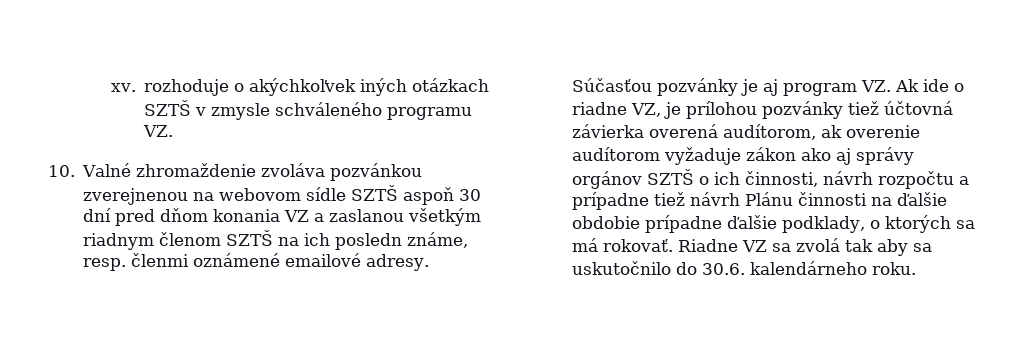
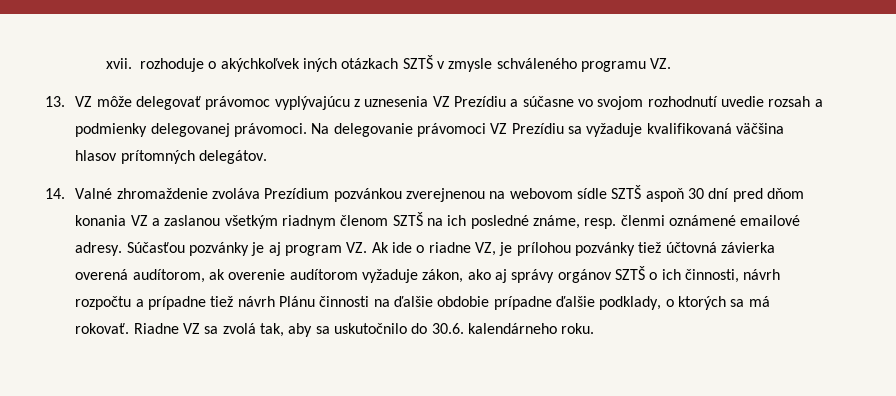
[111,83,137,92] xv. -> [105,58,132,69] xvii.
[48,165,75,177] 10. -> [45,96,823,110] [75,123,785,137] [75,150,268,164] [45,188,65,199] 13. VZ môže delegovať právomoc vyplývajúcu z uznesenia VZ Prezídiu a súčasne vo svojom rozhodnutí uvedie rozsah a podmienky delegovanej právomoci. Na delegovanie právomoci VZ Prezídiu sa vyžaduje kvalifikovaná väčšina hlasov prítomných delegátov. // 14.
(326, 170) none -> [264,188,330,199] Prezídium
[335,233,403,250] posledn -> [470,215,529,229] posledné
[746,147,797,161] zákon -> [422,269,464,283] zákon,
[845,239,874,252] tak -> [260,323,285,337] tak,

